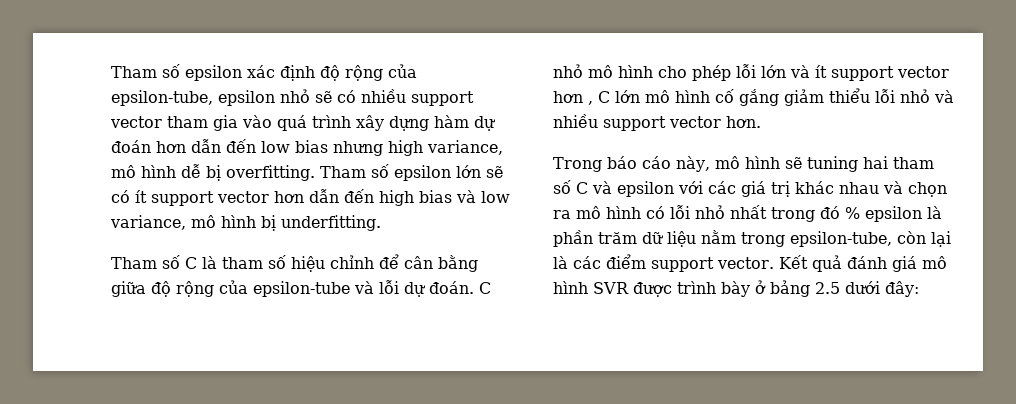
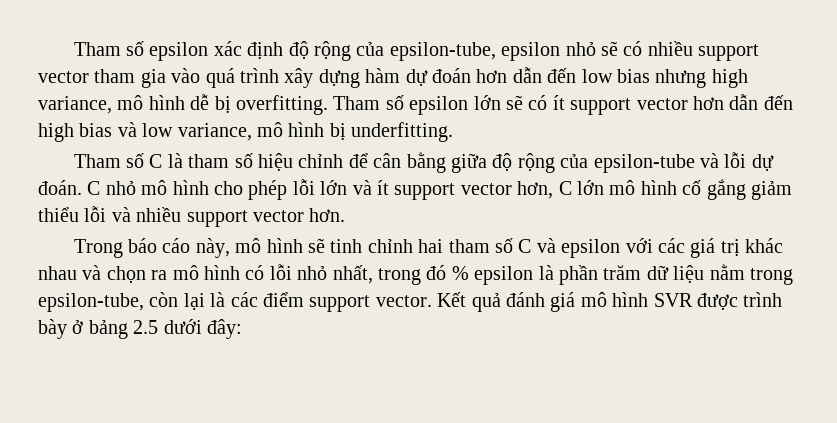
[553,91,593,105] hơn , -> [517,181,554,199] hơn,
[900,89,930,103] nhỏ -> (107, 214) none
[806,156,858,172] tuning -> [330,239,413,253] tinh chỉnh
[730,205,767,219] nhất -> [332,265,373,284] nhất,

